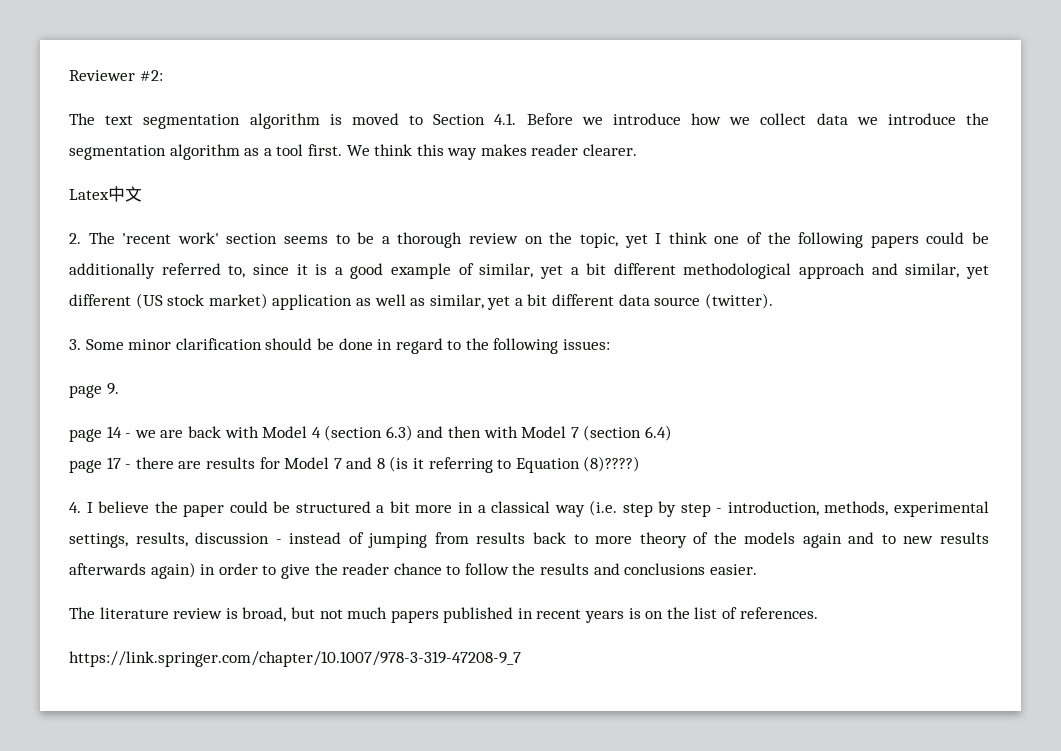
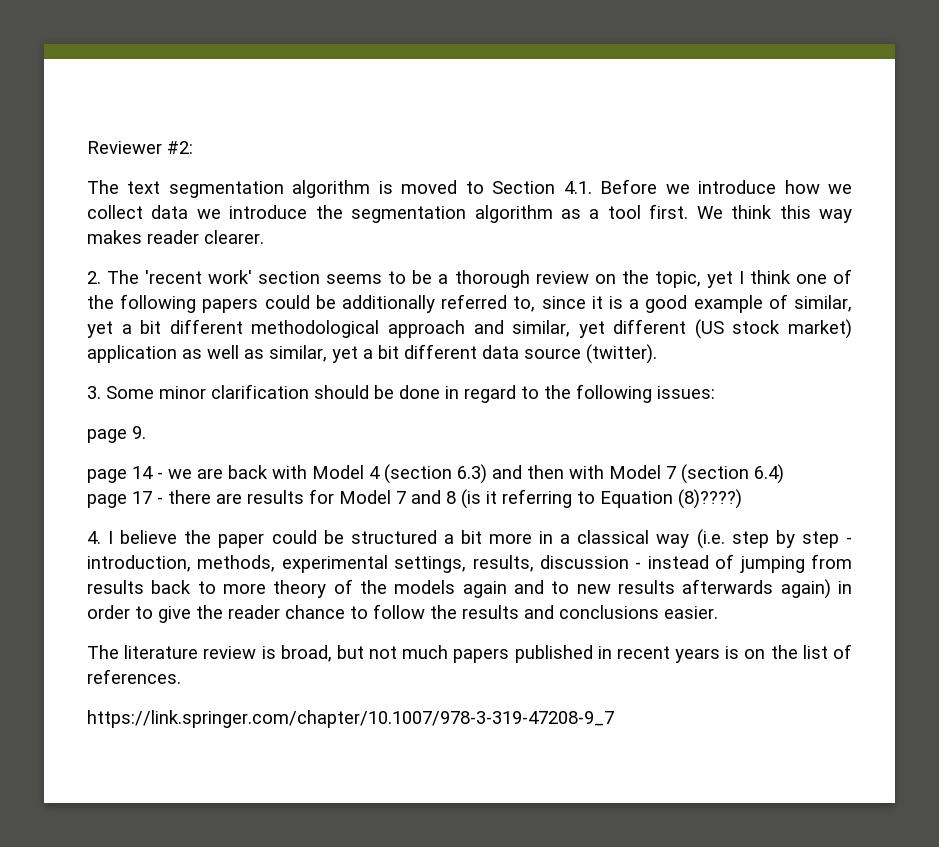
[69,186,142,202] // Latex中文 -> (264, 237) none

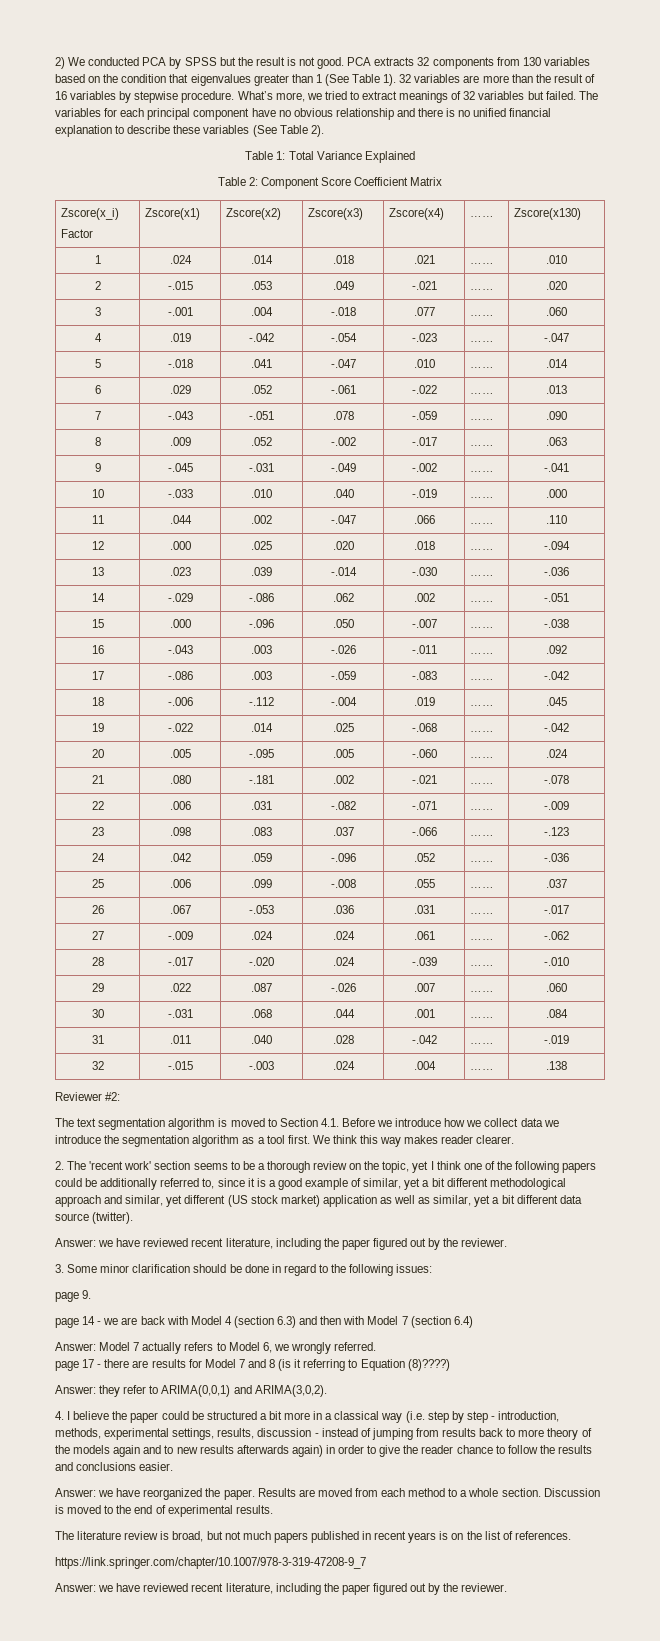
(87, 147) none -> [55,57,590,69] [55,74,595,86] [55,91,598,103] [55,108,552,120] [55,125,324,137] [245,151,415,163] [217,177,443,189] [60,208,119,220] [60,229,93,238] [144,208,200,220] [225,208,281,220] [307,208,363,220] [388,208,444,220] [469,216,494,217] [513,208,581,220] [94,255,101,264] [169,255,192,264] [251,255,273,264] [332,255,354,264] [413,255,435,264] [469,263,494,264] [546,255,567,264] [94,281,101,290] [167,281,193,290] [251,281,272,290] [332,281,354,290] [411,281,437,290] [469,289,494,290] [546,281,567,290] [94,307,101,316] [167,307,193,316] [251,307,273,316] [330,307,356,316] [413,307,435,316] [469,315,494,316] [546,307,567,316] [94,333,102,342] [169,333,191,342] [249,333,274,342] [330,333,357,342] [411,333,437,342] [469,341,494,342] [544,333,569,342] [94,359,101,368] [167,359,193,368] [251,359,272,368] [330,359,356,368] [413,359,435,368] [469,367,494,368] [546,359,568,368] [94,385,101,394] [169,385,191,394] [251,385,272,394] [330,385,356,394] [411,385,437,394] [469,393,494,394] [546,385,567,394] [94,411,101,420] [167,411,193,420] [249,411,274,420] [332,411,354,420] [411,411,437,420] [469,419,494,420] [546,411,567,420] [94,437,101,446] [169,437,191,446] [251,437,272,446] [330,437,356,446] [411,437,437,446] [469,445,494,446] [546,437,567,446] [94,463,101,472] [167,463,193,472] [249,463,274,472] [330,463,356,472] [411,463,437,472] [469,471,494,472] [544,463,569,472] [91,489,104,498] [167,489,193,498] [251,489,272,498] [332,489,354,498] [411,489,437,498] [469,497,494,498] [546,489,567,498] [91,515,104,524] [169,515,192,524] [251,515,272,524] [330,515,356,524] [413,515,435,524] [469,523,494,524] [546,515,567,524] [91,541,104,550] [169,541,191,550] [251,541,272,550] [332,541,354,550] [413,541,435,550] [469,549,494,550] [544,541,570,550] [91,567,104,576] [169,567,191,576] [251,567,272,576] [330,567,357,576] [411,567,437,576] [469,575,494,576] [544,567,569,576] [91,593,105,602] [167,593,193,602] [249,593,274,602] [332,593,354,602] [413,593,435,602] [469,601,494,602] [544,593,569,602] [91,619,104,628] [169,619,191,628] [249,619,274,628] [332,619,354,628] [411,619,437,628] [469,627,494,628] [544,619,569,628] [91,645,104,654] [167,645,193,654] [251,645,272,654] [330,645,356,654] [411,645,437,654] [469,653,494,654] [546,645,567,654] [91,671,104,680] [167,671,193,680] [251,671,272,680] [330,671,356,680] [411,671,437,680] [469,679,494,680] [544,671,569,680] [91,697,104,706] [167,697,193,706] [249,697,274,706] [330,697,357,706] [413,697,435,706] [469,705,494,706] [546,697,567,706] [91,723,104,732] [167,723,193,732] [251,723,273,732] [332,723,354,732] [411,723,437,732] [469,731,494,732] [544,723,569,732] [91,749,104,758] [169,749,191,758] [249,749,274,758] [332,749,354,758] [411,749,437,758] [469,757,494,758] [546,749,568,758] [91,775,104,784] [169,775,191,784] [249,775,274,784] [332,775,354,784] [411,775,437,784] [469,783,494,784] [544,775,569,784] [91,801,104,810] [169,801,191,810] [251,801,272,810] [330,801,356,810] [411,801,437,810] [469,809,494,810] [544,801,569,810] [91,827,104,836] [169,827,191,836] [251,827,272,836] [332,827,354,836] [411,827,437,836] [469,835,494,836] [544,827,569,836] [91,853,105,862] [169,853,191,862] [251,853,272,862] [330,853,356,862] [413,853,435,862] [469,861,494,862] [544,853,569,862] [91,879,104,888] [169,879,191,888] [251,879,272,888] [330,879,356,888] [413,879,435,888] [469,887,494,888] [546,879,567,888] [91,905,104,914] [169,905,191,914] [249,905,274,914] [332,905,354,914] [413,905,435,914] [469,913,494,914] [544,905,569,914] [91,931,104,940] [167,931,193,940] [251,931,273,940] [332,931,355,940] [413,931,435,940] [469,939,494,940] [544,931,569,940] [91,957,104,966] [167,957,193,966] [249,957,274,966] [332,957,355,966] [411,957,437,966] [469,965,494,966] [544,957,569,966] [91,983,104,992] [169,983,191,992] [251,983,272,992] [330,983,356,992] [413,983,435,992] [469,991,494,992] [546,983,567,992] [91,1009,104,1018] [167,1009,193,1018] [251,1009,272,1018] [332,1009,355,1018] [413,1009,435,1018] [469,1017,494,1018] [546,1009,568,1018] [91,1035,104,1044] [169,1035,191,1044] [251,1035,272,1044] [332,1035,354,1044] [411,1035,437,1044] [469,1043,494,1044] [544,1035,569,1044] [91,1061,104,1070] [167,1061,193,1070] [249,1061,274,1070] [332,1061,355,1070] [413,1061,436,1070] [469,1069,494,1070] [546,1061,567,1070] 2) We conducted PCA by SPSS but the result is not good. PCA extracts 32 components from 130 variables based on the condition that eigenvalues greater than 1 (See Table 1). 32 variables are more than the result of 16 variables by stepwise procedure. What’s more, we tried to extract meanings of 32 variables but failed. The variables for each principal component have no obvious relationship and there is no unified financial explanation to describe these variables (See Table 2). // Table 1: Total Variance Explained // Table 2: Component Score Coefficient Matrix // Zscore(x_i) // Factor | Zscore(x1) | Zscore(x2) | Zscore(x3) | Zscore(x4) | …… | Zscore(x130) // 1 | .024 | .014 | .018 | .021 | …… | .010 // 2 | -.015 | .053 | .049 | -.021 | …… | .020 // 3 | -.001 | .004 | -.018 | .077 | …… | .060 // 4 | .019 | -.042 | -.054 | -.023 | …… | -.047 // 5 | -.018 | .041 | -.047 | .010 | …… | .014 // 6 | .029 | .052 | -.061 | -.022 | …… | .013 // 7 | -.043 | -.051 | .078 | -.059 | …… | .090 // 8 | .009 | .052 | -.002 | -.017 | …… | .063 // 9 | -.045 | -.031 | -.049 | -.002 | …… | -.041 // 10 | -.033 | .010 | .040 | -.019 | …… | .000 // 11 | .044 | .002 | -.047 | .066 | …… | .110 // 12 | .000 | .025 | .020 | .018 | …… | -.094 // 13 | .023 | .039 | -.014 | -.030 | …… | -.036 // 14 | -.029 | -.086 | .062 | .002 | …… | -.051 // 15 | .000 | -.096 | .050 | -.007 | …… | -.038 // 16 | -.043 | .003 | -.026 | -.011 | …… | .092 // 17 | -.086 | .003 | -.059 | -.083 | …… | -.042 // 18 | -.006 | -.112 | -.004 | .019 | …… | .045 // 19 | -.022 | .014 | .025 | -.068 | …… | -.042 // 20 | .005 | -.095 | .005 | -.060 | …… | .024 // 21 | .080 | -.181 | .002 | -.021 | …… | -.078 // 22 | .006 | .031 | -.082 | -.071 | …… | -.009 // 23 | .098 | .083 | .037 | -.066 | …… | -.123 // 24 | .042 | .059 | -.096 | .052 | …… | -.036 // 25 | .006 | .099 | -.008 | .055 | …… | .037 // 26 | .067 | -.053 | .036 | .031 | …… | -.017 // 27 | -.009 | .024 | .024 | .061 | …… | -.062 // 28 | -.017 | -.020 | .024 | -.039 | …… | -.010 // 29 | .022 | .087 | -.026 | .007 | …… | .060 // 30 | -.031 | .068 | .044 | .001 | …… | .084 // 31 | .011 | .040 | .028 | -.042 | …… | -.019 // 32 | -.015 | -.003 | .024 | .004 | …… | .138 //
(657, 354) none -> [55,1238,508,1250] // Answer: we have reviewed recent literature, including the paper figured out by the reviewer.
(784, 474) none -> [55,1342,377,1354] // Answer: Model 7 actually refers to Model 6, we wrongly referred.
(742, 499) none -> [55,1385,327,1397] // Answer: they refer to ARIMA(0,0,1) and ARIMA(3,0,2).
(718, 612) none -> [55,1488,600,1500] [55,1505,273,1517] // Answer: we have reorganized the paper. Results are moved from each method to a whole section. Discussion is moved to the end of experimental results.
(614, 719) none -> [55,1583,508,1595] // Answer: we have reviewed recent literature, including the paper figured out by the reviewer.

